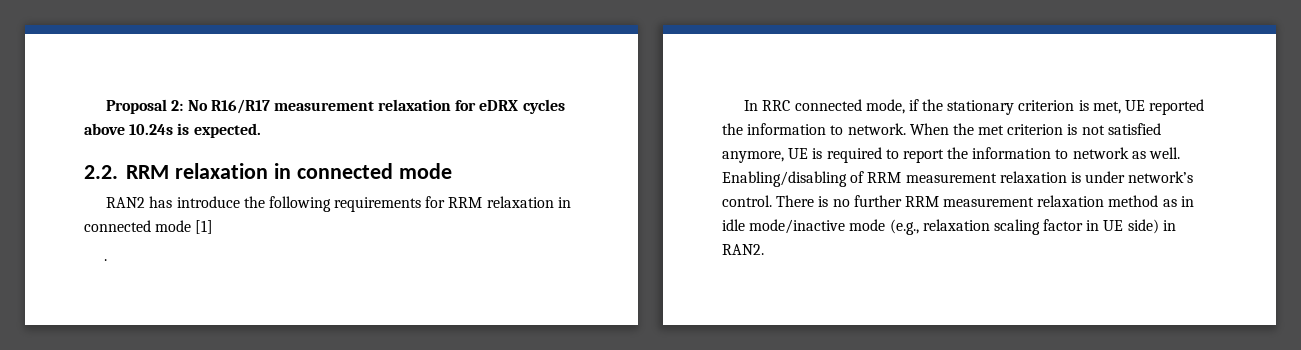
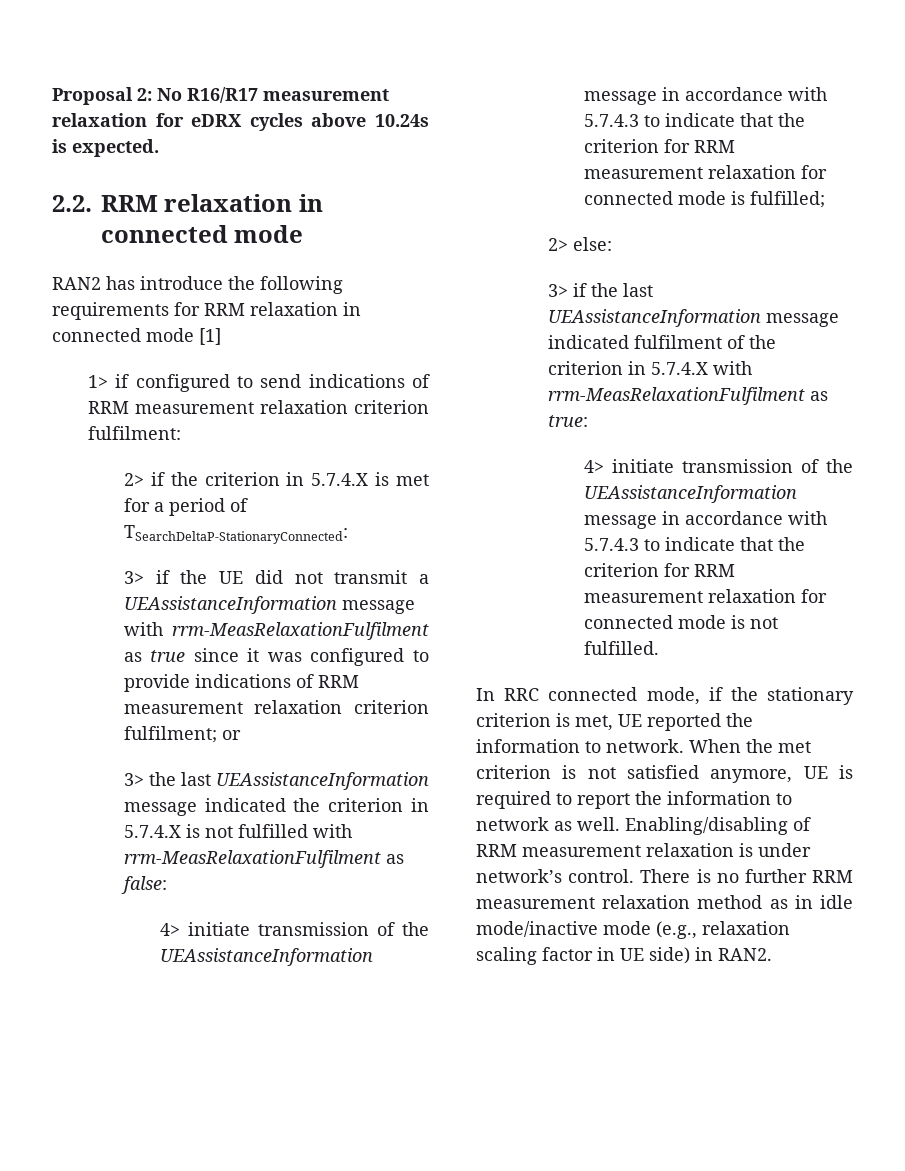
[104,259,108,261] . -> [87,374,431,392] [87,400,429,414] [87,426,181,440] [123,472,429,486] [123,498,248,516] [123,525,348,544] [123,570,429,584] [123,596,415,614] [123,622,429,640] [123,648,429,666] [123,674,359,692] [123,700,429,714] [123,726,241,743] [123,772,429,790] [123,798,429,816] [123,824,352,838] [123,850,404,868] [120,876,167,894] [159,922,430,936] [159,948,373,966] [583,87,827,105] [583,113,805,127] [583,139,735,153] [583,165,827,179] [583,191,825,208] [547,237,612,251] [547,283,653,297] [547,309,839,327] [547,335,776,349] [547,361,752,375] [547,387,828,405] [547,415,588,427] [583,459,853,473] [583,485,797,503] [583,511,827,529] [583,537,805,551] [583,563,735,577] [583,589,827,603] [583,615,778,629] [583,641,659,655] 1> if configured to send indications of RRM measurement relaxation criterion fulfilment: // 2> if the criterion in 5.7.4.X is met for a period of TSearchDeltaP-StationaryConnected: // 3> if the UE did not transmit a UEAssistanceInformation message with rrm-MeasRelaxationFulfilment as true since it was configured to provide indications of RRM measurement relaxation criterion fulfilment; or // 3> the last UEAssistanceInformation message indicated the criterion in 5.7.4.X is not fulfilled with rrm-MeasRelaxationFulfilment as false: // 4> initiate transmission of the UEAssistanceInformation message in accordance with 5.7.4.3 to indicate that the criterion for RRM measurement relaxation for connected mode is fulfilled; // 2> else: // 3> if the last UEAssistanceInformation message indicated fulfilment of the criterion in 5.7.4.X with rrm-MeasRelaxationFulfilment as true: // 4> initiate transmission of the UEAssistanceInformation message in accordance with 5.7.4.3 to indicate that the criterion for RRM measurement relaxation for connected mode is not fulfilled.

